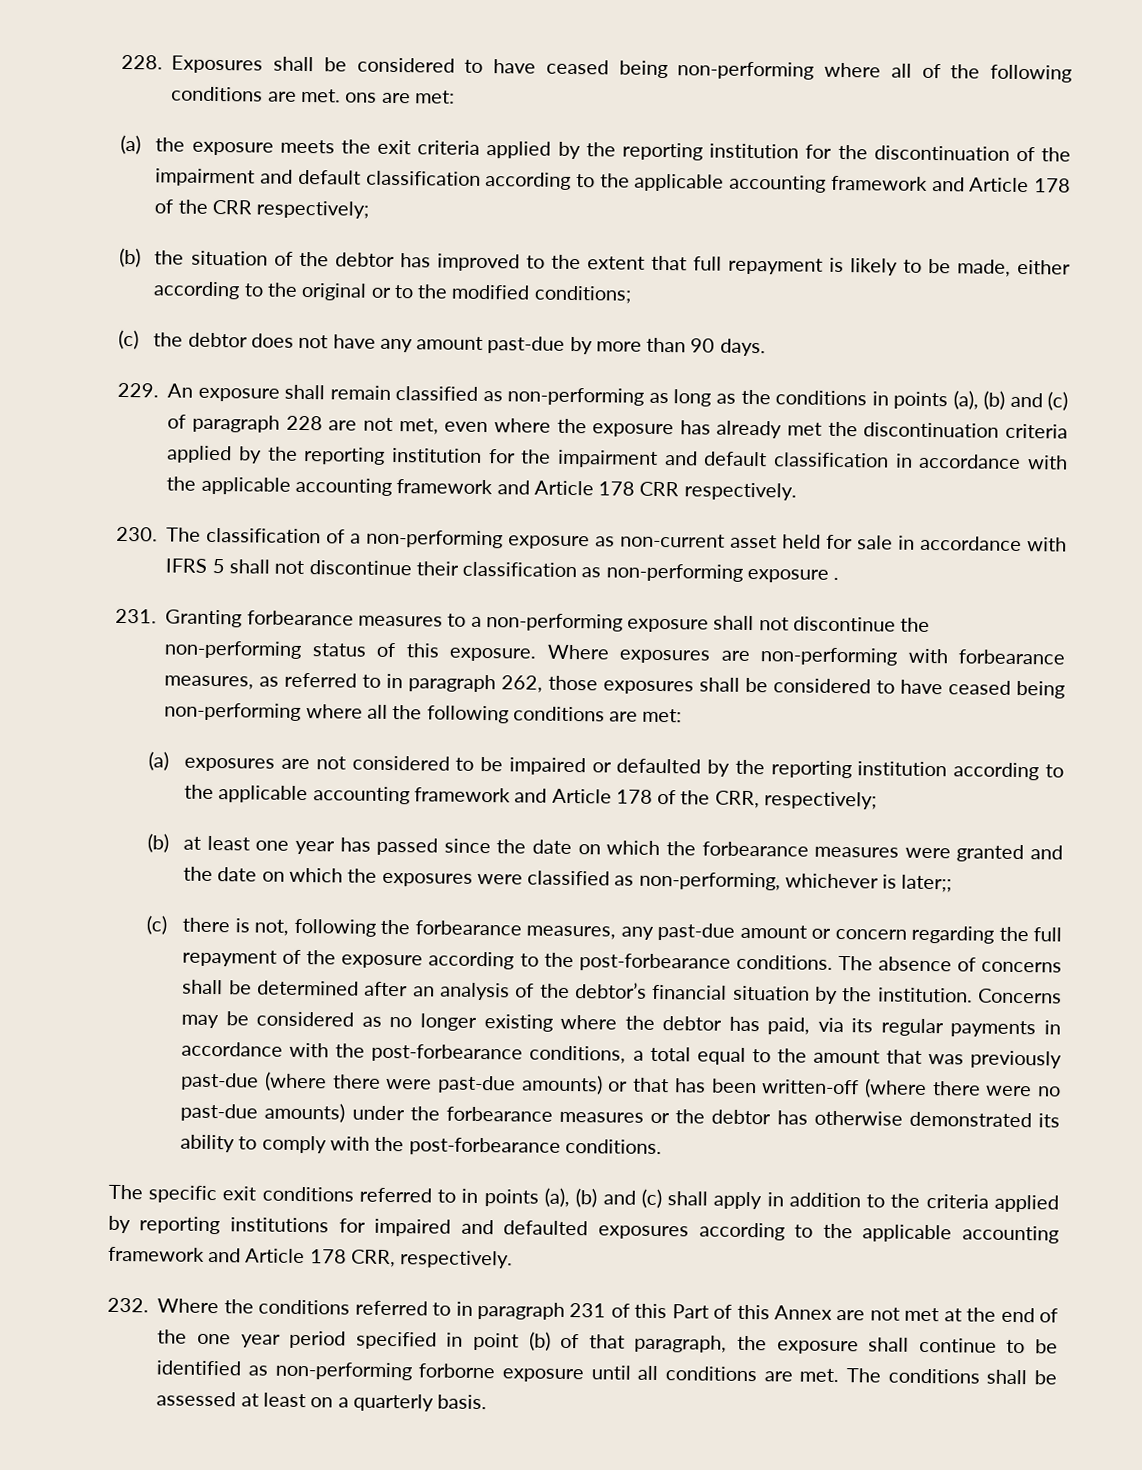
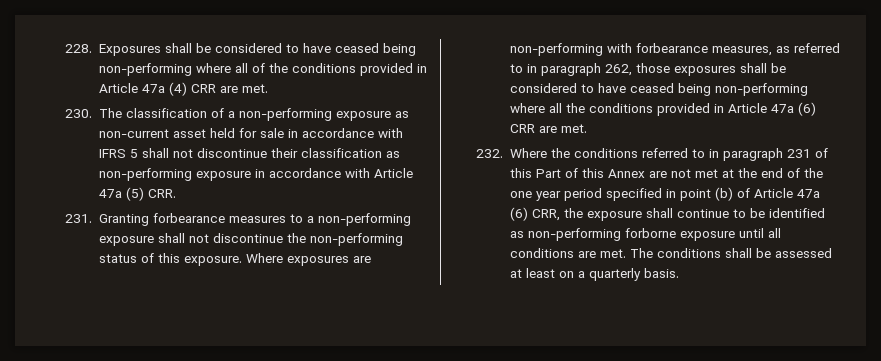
[989,64,1072,83] [171,86,455,104] [119,134,1072,162] [155,168,1071,193] [154,199,370,219] [118,247,1071,277] [153,281,632,304] [117,329,766,357] [116,382,1069,411] [167,414,1069,439] [167,445,1068,470] [166,476,797,501] following conditions are met. ons are met: // (a) the exposure meets the exit criteria applied by the reporting institution for the discontinuation of the impairment and default classification according to the applicable accounting framework and Article 178 of the CRR respectively; // (b) the situation of the debtor has improved to the extent that full repayment is likely to be made, either according to the original or to the modified conditions; // (c) the debtor does not have any amount past-due by more than 90 days. // 229. An exposure shall remain classified as non-performing as long as the conditions in points (a), (b) and (c) of paragraph 228 are not met, even where the exposure has already met the discontinuation criteria applied by the reporting institution for the impairment and default classification in accordance with the applicable accounting framework and Article 178 CRR respectively. -> [291,63,427,76] [98,82,268,96] conditions provided in Article 47a (4) CRR are met.
[833,577,840,580] . -> [254,168,413,178] [98,187,176,201] in accordance with Article 47a (5) CRR.
[426,705,683,724] [148,751,1064,781] [184,784,877,810] [147,833,1063,863] [183,866,953,893] [146,915,1063,944] [182,949,1062,973] [182,979,1062,1004] [181,1011,1061,1038] [181,1041,1062,1069] [181,1071,1061,1098] [180,1102,1060,1128] [180,1134,662,1156] [107,1184,1060,1213] [107,1215,1059,1244] [107,1246,514,1269] following conditions are met: // (a) exposures are not considered to be impaired or defaulted by the reporting institution according to the applicable accounting framework and Article 178 of the CRR, respectively; // (b) at least one year has passed since the date on which the forbearance measures were granted and the date on which the exposures were classified as non-performing, whichever is later;; // (c) there is not, following the forbearance measures, any past-due amount or concern regarding the full repayment of the exposure according to the post-forbearance conditions. The absence of concerns shall be determined after an analysis of the debtor’s financial situation by the institution. Concerns may be considered as no longer existing where the debtor has paid, via its regular payments in accordance with the post-forbearance conditions, a total equal to the amount that was previously past-due (where there were past-due amounts) or that has been written-off (where there were no past-due amounts) under the forbearance measures or the debtor has otherwise demonstrated its ability to comply with the post-forbearance conditions. // The specific exit conditions referred to in points (a), (b) and (c) shall apply in addition to the criteria applied by reporting institutions for impaired and defaulted exposures according to the applicable accounting framework and Article 178 CRR, respectively. -> [588,102,816,116] [509,124,587,133] conditions provided in Article 47a (6) CRR are met.
[588,1334,728,1353] that paragraph, -> [753,188,820,198] [509,207,560,221] Article 47a (6) CRR,

